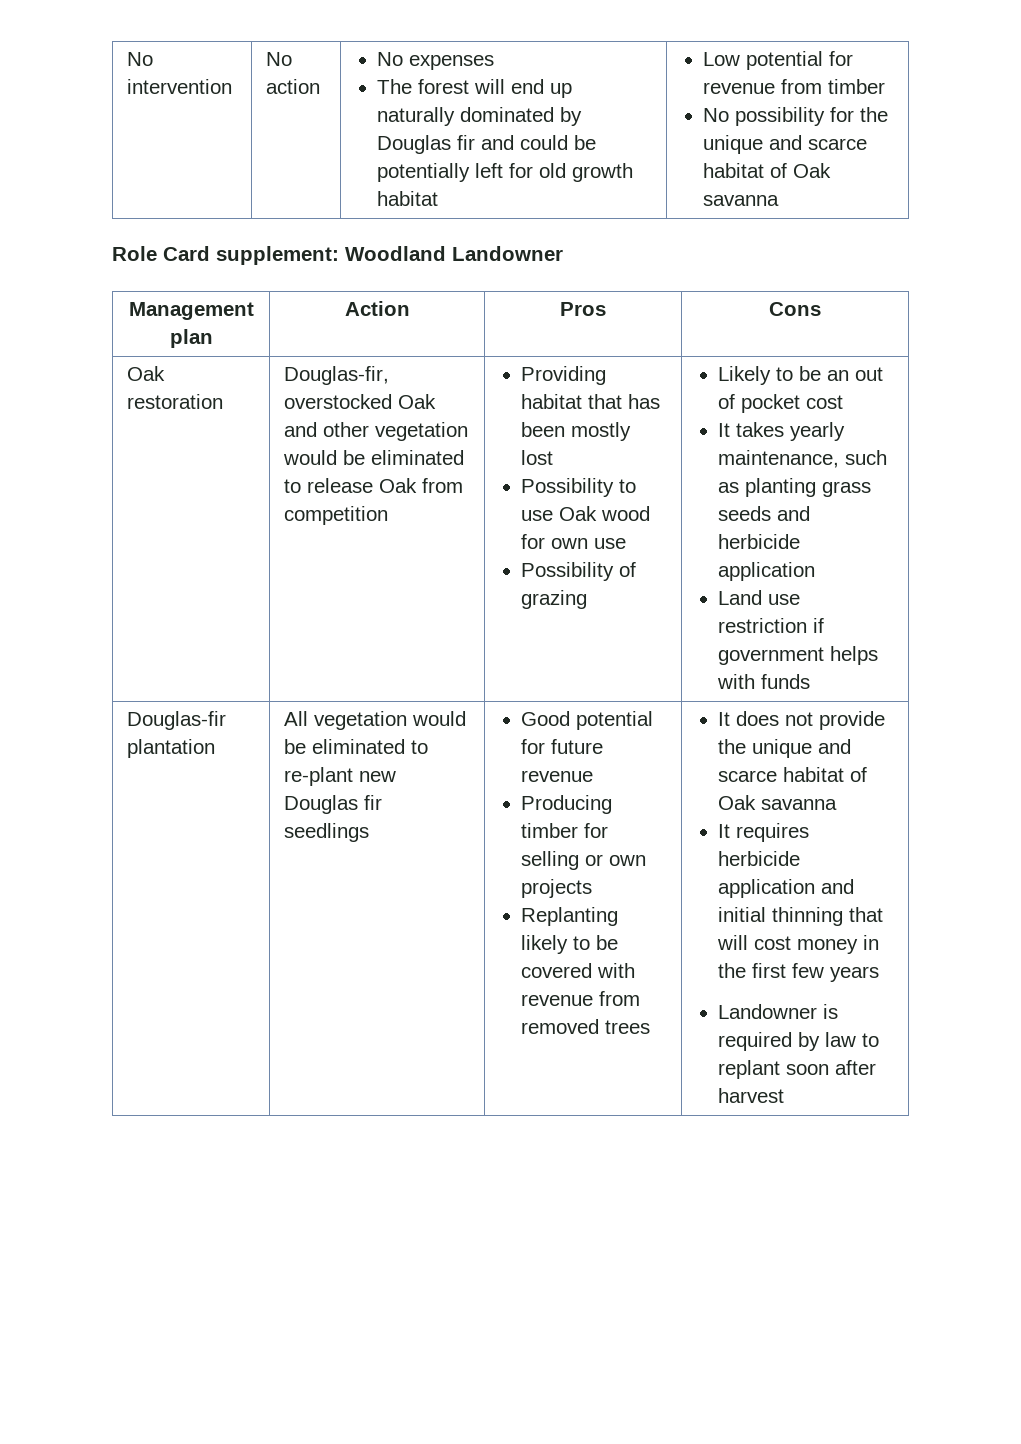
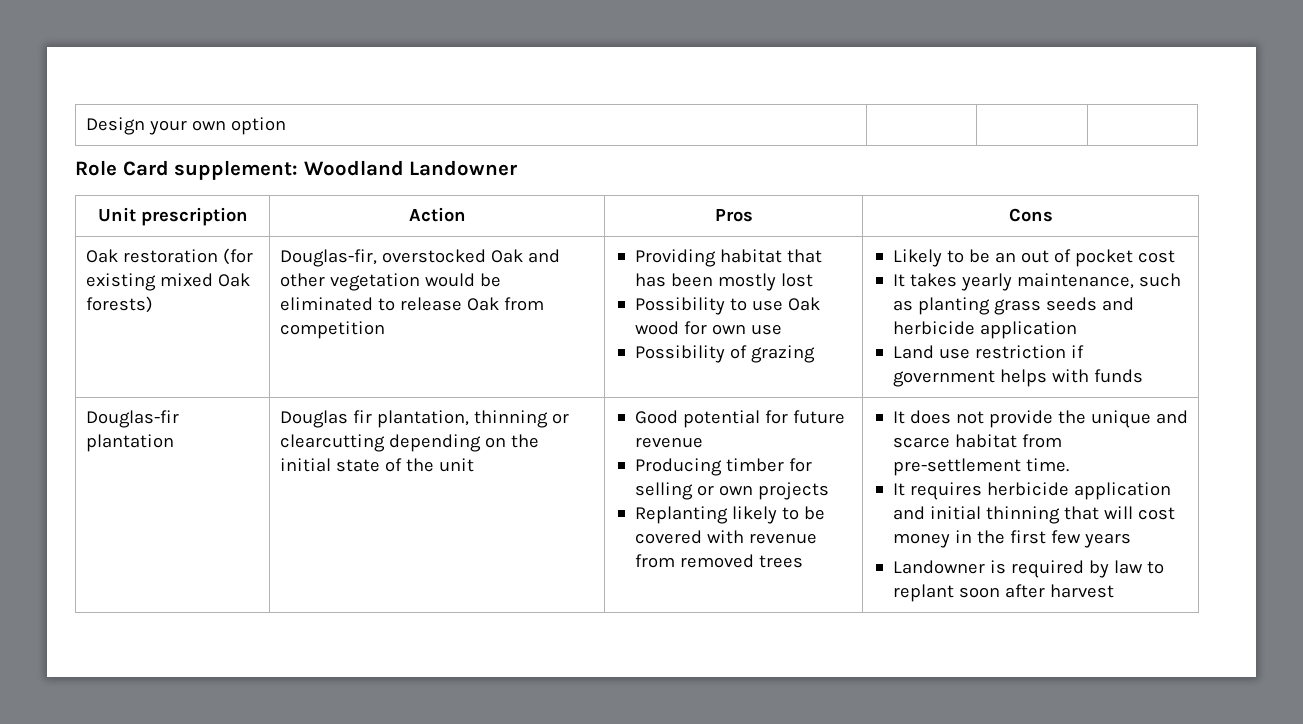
[126,52,153,66] [126,79,232,94] [265,52,292,66] [265,79,320,94] [377,52,495,70] [377,79,573,98] [377,107,583,126] [377,135,597,154] [377,163,634,182] [377,191,439,206] [703,51,854,70] [703,79,886,94] [703,107,889,126] [703,135,868,154] [703,163,832,178] [703,195,780,206] No intervention | No action | No expenses // The forest will end up naturally dominated by Douglas fir and could be potentially left for old growth habitat | Low potential for revenue from timber // No possibility for the unique and scarce habitat of Oak savanna -> [85,117,286,135] Design your own option | | |
[128,302,254,320] [169,329,213,348] Management plan -> [97,207,248,226] Unit prescription
(223, 401) none -> [222,248,253,265] [85,273,250,291] [85,296,153,313] (for existing mixed Oak forests)
[283,711,466,730] [283,739,428,754] [283,767,396,786] [283,795,382,814] [283,823,369,842] All vegetation would be eliminated to re-plant new Douglas fir seedlings -> [279,410,569,428] [279,434,539,452] [279,458,474,472] Douglas fir plantation, thinning or clearcutting depending on the initial state of the unit
[850,767,868,782] [718,795,838,810] of Oak savanna -> [1022,434,1063,448] [893,458,1070,476] from pre-settlement time.

